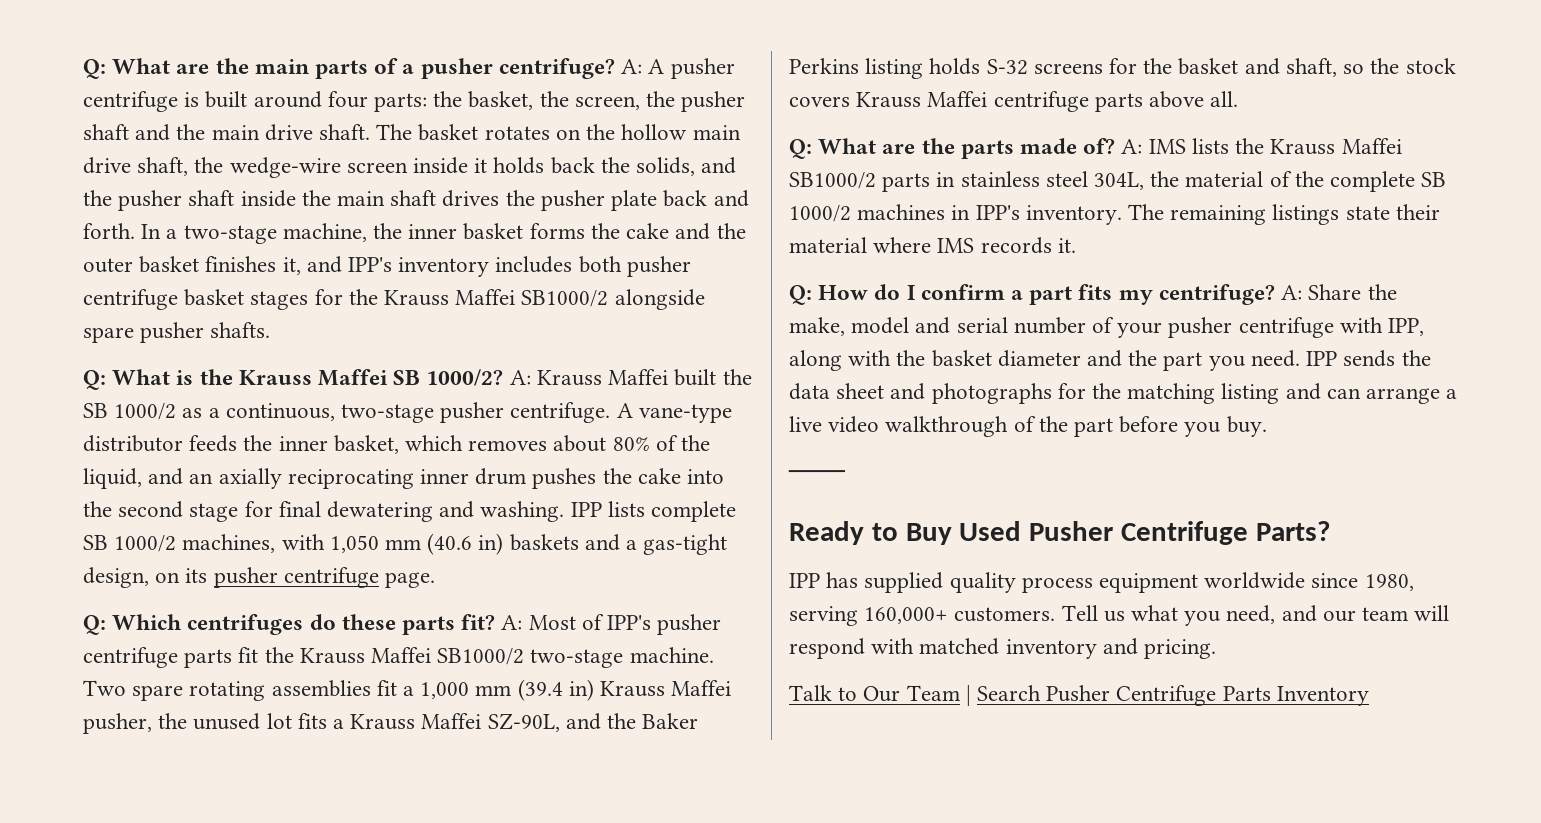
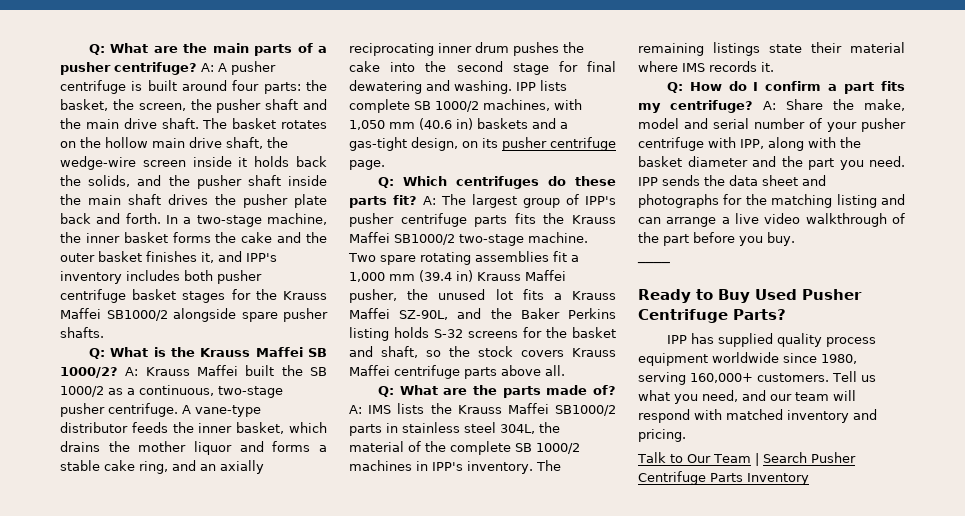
[468,435,711,452] [83,468,142,489] removes about 80% of the liquid, -> [60,441,327,455] [60,460,168,474] drains the mother liquor and forms a stable cake ring,
[528,615,576,630] Most -> [441,194,560,208] The largest group
[238,647,259,663] fit -> [514,213,536,224] fits

